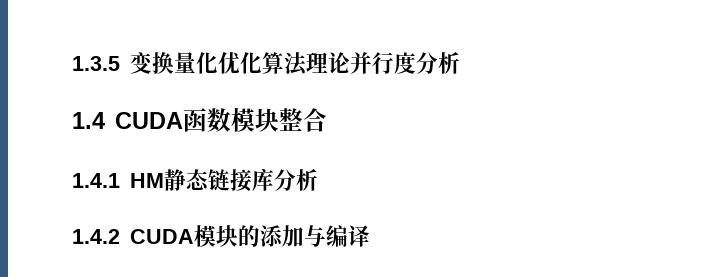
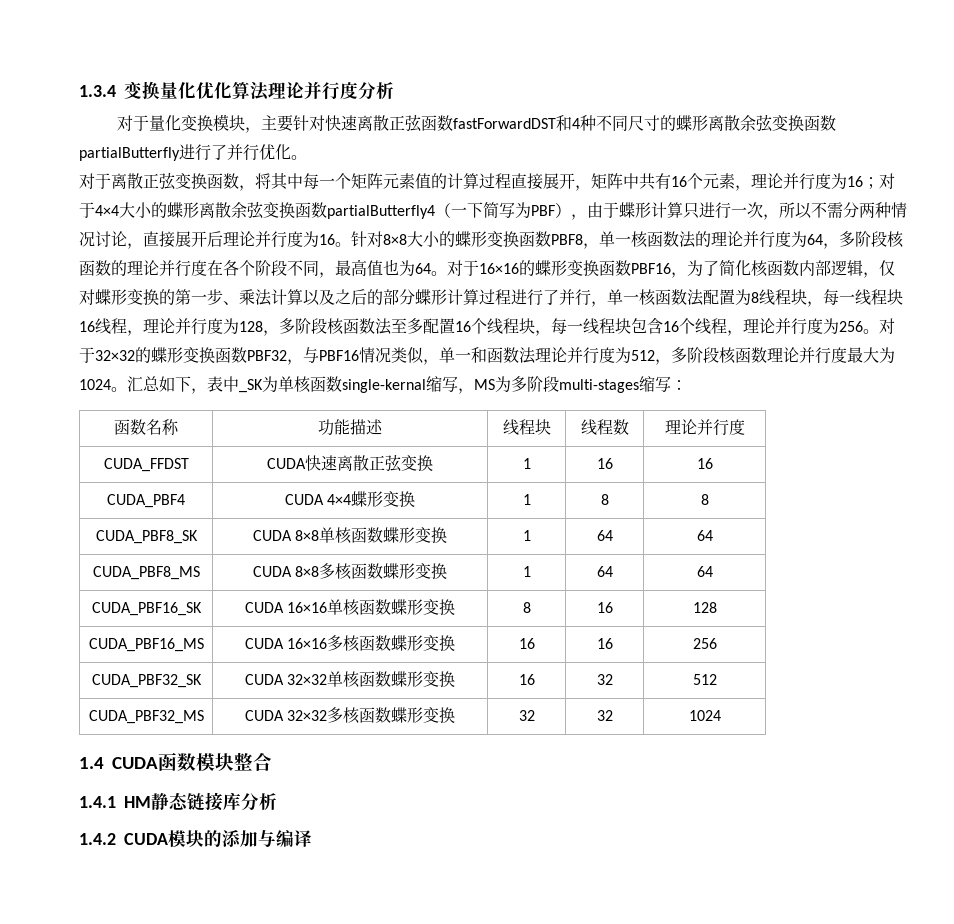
[72,56,120,71] 1.3.5 -> [79,85,116,97] 1.3.4
(460, 63) none -> [116,114,836,133] [79,144,307,161] [79,172,895,191] [79,201,907,220] [79,231,904,249] [79,259,895,278] [79,289,903,307] [79,318,895,336] [79,347,895,365] [79,376,687,394] [114,419,179,435] [318,419,384,436] [502,419,551,435] [580,419,629,435] [664,419,745,436] [103,458,189,472] [267,454,434,472] [522,458,531,469] [596,458,613,469] [696,458,713,469] [107,494,185,508] [284,491,416,508] [522,494,531,505] [600,494,609,505] [700,494,709,505] [95,530,198,544] [252,527,448,544] [522,530,531,541] [596,530,613,541] [696,530,713,541] [92,566,200,580] [252,563,448,580] [522,566,531,577] [596,566,613,577] [696,566,713,577] [91,602,202,616] [244,599,456,616] [522,602,531,613] [596,602,613,613] [692,602,717,613] [88,638,204,652] [244,635,456,652] [518,638,535,649] [596,638,613,649] [692,638,717,649] [91,674,202,688] [244,671,456,688] [518,674,535,685] [596,674,613,685] [692,674,717,685] [88,710,204,724] [244,707,456,724] [518,710,535,721] [596,710,613,721] [688,710,721,721] // 对于量化变换模块，主要针对快速离散正弦函数fastForwardDST和4种不同尺寸的蝶形离散余弦变换函数partialButterfly进行了并行优化。 // 对于离散正弦变换函数，将其中每一个矩阵元素值的计算过程直接展开，矩阵中共有16个元素，理论并行度为16；对于4×4大小的蝶形离散余弦变换函数partialButterfly4（一下简写为PBF），由于蝶形计算只进行一次，所以不需分两种情况讨论，直接展开后理论并行度为16。针对8×8大小的蝶形变换函数PBF8，单一核函数法的理论并行度为64，多阶段核函数的理论并行度在各个阶段不同，最高值也为64。对于16×16的蝶形变换函数PBF16，为了简化核函数内部逻辑，仅对蝶形变换的第一步、乘法计算以及之后的部分蝶形计算过程进行了并行，单一核函数法配置为8线程块，每一线程块16线程，理论并行度为128，多阶段核函数法至多配置16个线程块，每一线程块包含16个线程，理论并行度为256。对于32×32的蝶形变换函数PBF32，与PBF16情况类似，单一和函数法理论并行度为512，多阶段核函数理论并行度最大为1024。汇总如下，表中_SK为单核函数single-kernal缩写，MS为多阶段multi-stages缩写： // 函数名称 | 功能描述 | 线程块 | 线程数 | 理论并行度 // CUDA_FFDST | CUDA快速离散正弦变换 | 1 | 16 | 16 // CUDA_PBF4 | CUDA 4×4蝶形变换 | 1 | 8 | 8 // CUDA_PBF8_SK | CUDA 8×8单核函数蝶形变换 | 1 | 64 | 64 // CUDA_PBF8_MS | CUDA 8×8多核函数蝶形变换 | 1 | 64 | 64 // CUDA_PBF16_SK | CUDA 16×16单核函数蝶形变换 | 8 | 16 | 128 // CUDA_PBF16_MS | CUDA 16×16多核函数蝶形变换 | 16 | 16 | 256 // CUDA_PBF32_SK | CUDA 32×32单核函数蝶形变换 | 16 | 32 | 512 // CUDA_PBF32_MS | CUDA 32×32多核函数蝶形变换 | 32 | 32 | 1024

